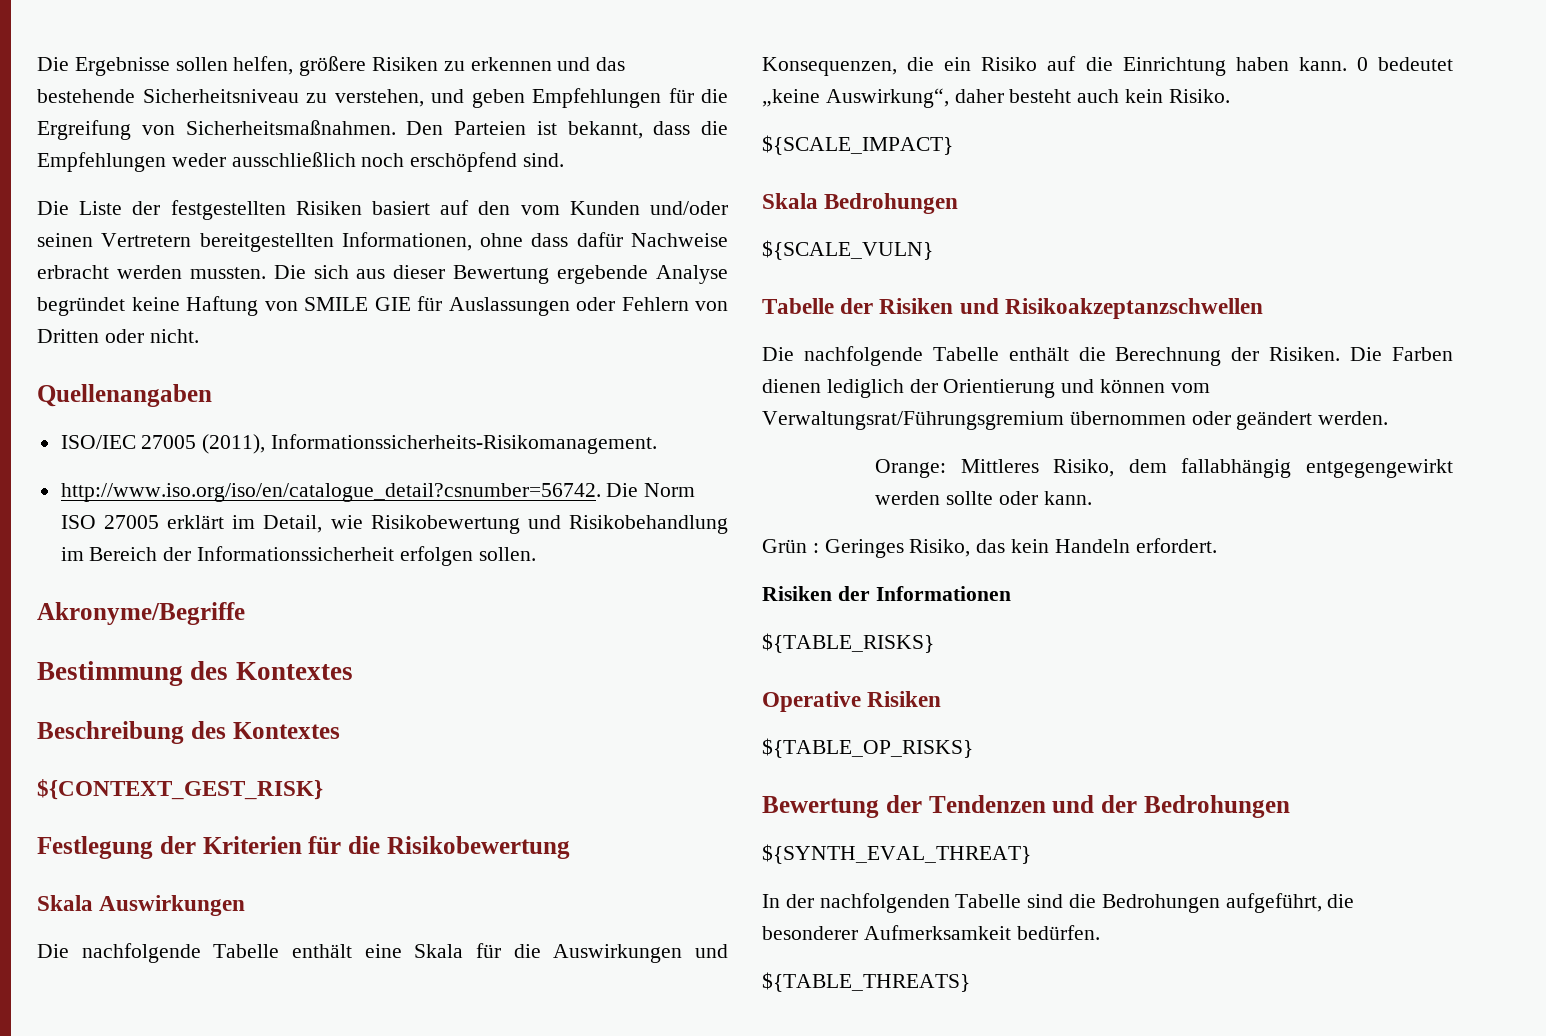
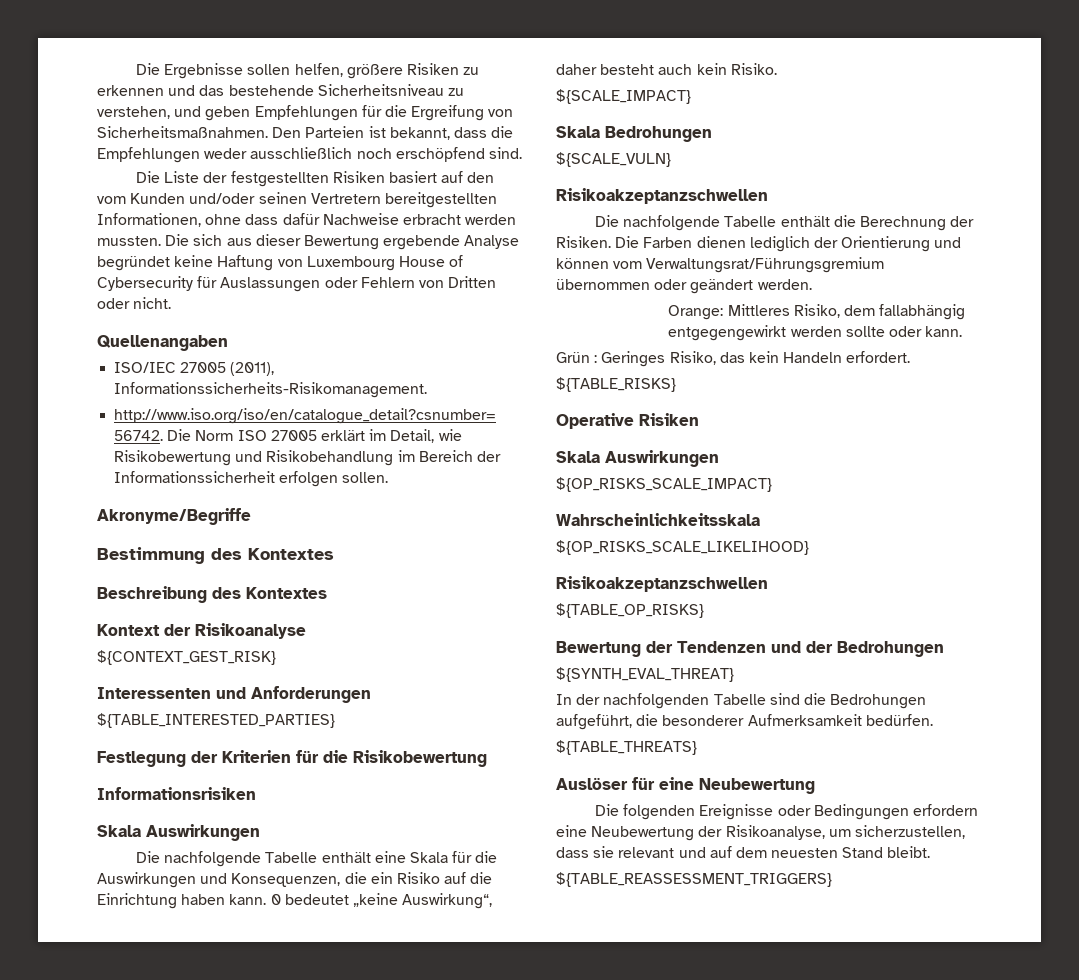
[304,297,411,311] SMILE GIE -> [306,255,464,271] [97,276,193,291] Luxembourg House of Cybersecurity
[37,779,323,800] ${CONTEXT_GEST_RISK} -> [97,623,306,639] [97,650,276,665] [97,686,371,703] [97,713,335,728] Kontext der Risikoanalyse // ${CONTEXT_GEST_RISK} // Interessenten und Anforderungen // ${TABLE_INTERESTED_PARTIES}
(570, 847) none -> [97,787,256,800] // Informationsrisiken
[762,298,999,314] Tabelle der Risiken und -> (671, 159) none
[762,586,1011,601] // Risiken der Informationen -> (911, 357) none
(942, 699) none -> [556,450,719,467] [556,477,772,492] [556,513,760,526] [556,540,809,555] [556,576,768,592] // Skala Auswirkungen // ${OP_RISKS_SCALE_IMPACT} // Wahrscheinlichkeitsskala // ${OP_RISKS_SCALE_LIKELIHOOD} // Risikoakzeptanzschwellen
(970, 982) none -> [556,777,815,794] [594,804,978,820] [556,825,965,841] [556,846,931,858] [556,872,832,887] // Auslöser für eine Neubewertung // Die folgenden Ereignisse oder Bedingungen erfordern eine Neubewertung der Risikoanalyse, um sicherzustellen, dass sie relevant und auf dem neuesten Stand bleibt. // ${TABLE_REASSESSMENT_TRIGGERS}

